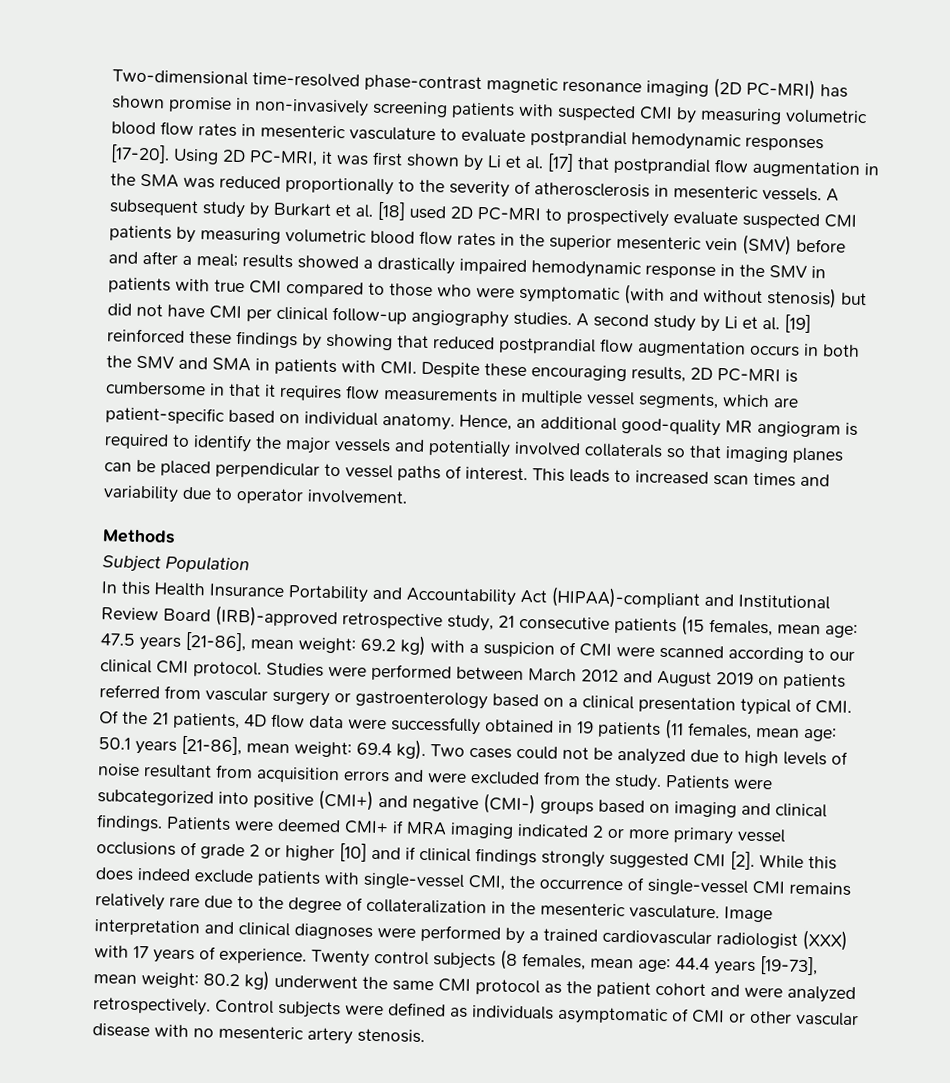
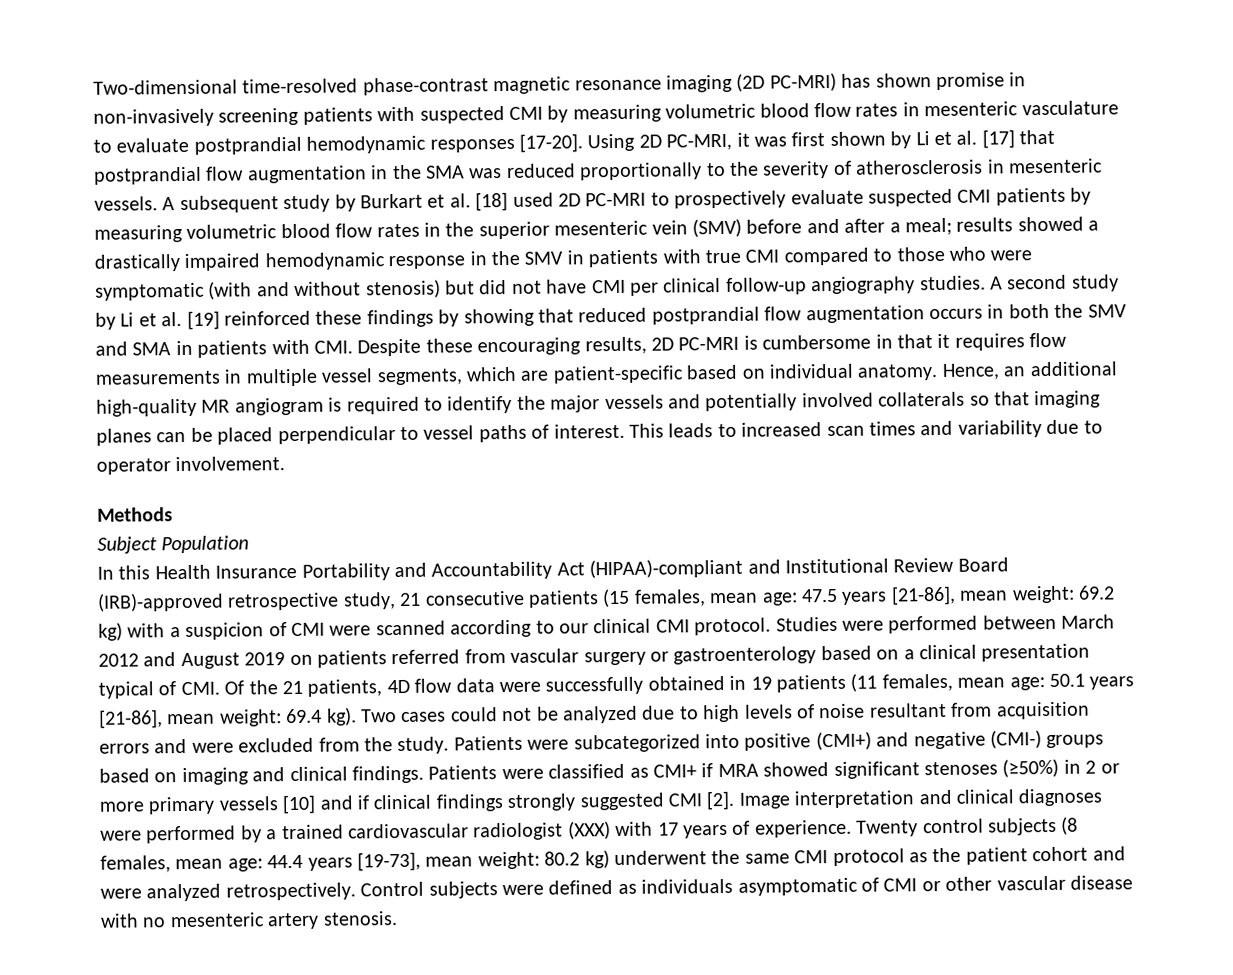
[621,418,721,437] good-quality -> [96,398,197,417] high-quality
[277,818,341,833] deemed -> [548,763,649,779] classified as
[450,822,786,845] [96,841,335,862] imaging indicated 2 or more primary vessel occlusions of grade 2 or higher -> [763,758,1120,780] [99,796,278,815] showed significant stenoses (≥50%) in 2 or more primary vessels
[759,854,837,870] [95,867,851,896] [95,893,720,920] While this does indeed exclude patients with single-vessel CMI, the occurrence of single-vessel CMI remains relatively rare due to the degree of collateralization in the mesenteric vasculature. -> (735, 800) none

